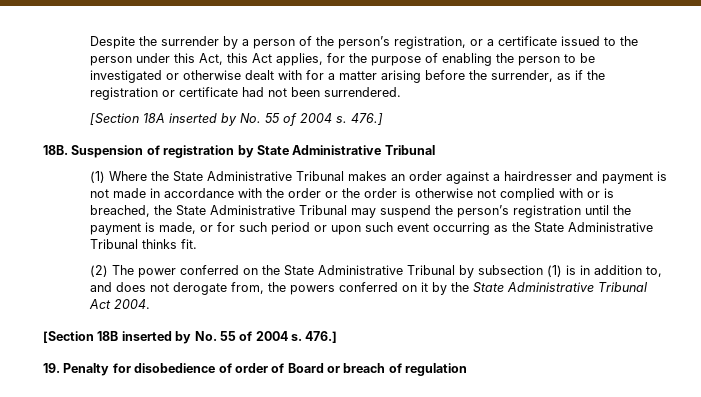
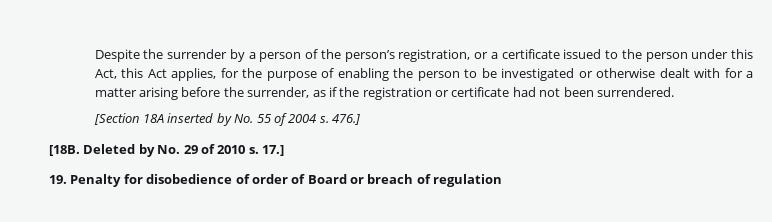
[43,145,435,158] [90,171,668,184] [90,188,615,201] [90,205,632,218] [90,222,654,235] [90,239,198,249] [90,265,663,278] [90,282,648,295] [89,299,151,309] [43,331,338,344] 18B. Suspension of registration by State Administrative Tribunal // (1) Where the State Administrative Tribunal makes an order against a hairdresser and payment is not made in accordance with the order or the order is otherwise not complied with or is breached, the State Administrative Tribunal may suspend the person’s registration until the payment is made, or for such period or upon such event occurring as the State Administrative Tribunal thinks fit. // (2) The power conferred on the State Administrative Tribunal by subsection (1) is in addition to, and does not derogate from, the powers conferred on it by the State Administrative Tribunal Act 2004. // [Section 18B inserted by No. 55 of 2004 s. 476.] -> [49,144,284,157] [18B. Deleted by No. 29 of 2010 s. 17.]

